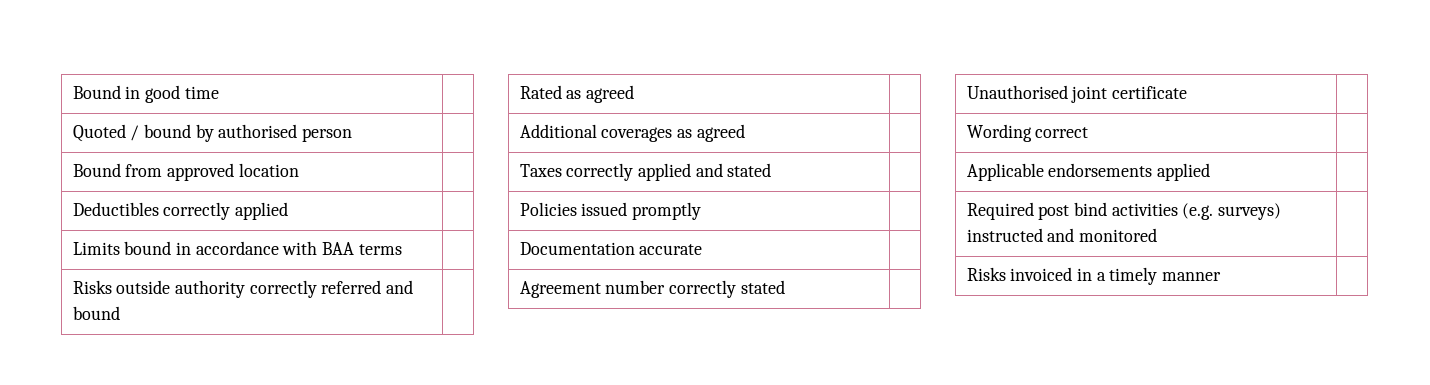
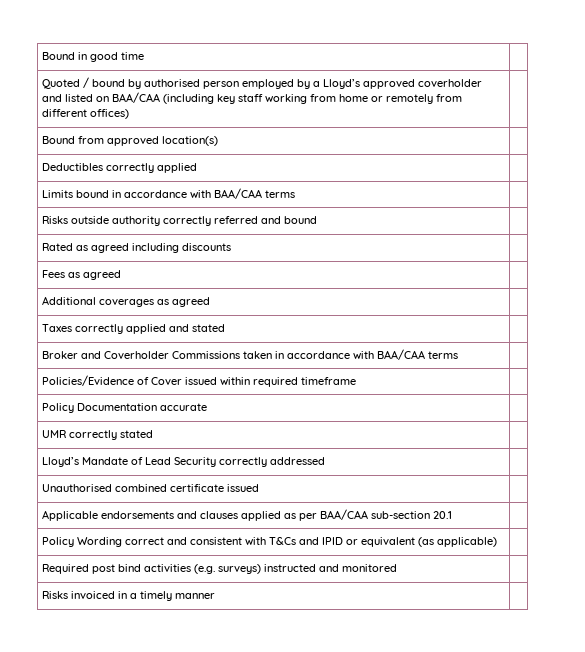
(353, 135) none -> [242,79,483,89] [42,92,463,104] [42,109,130,119] employed by a Lloyd’s approved coverholder and listed on BAA/CAA (including key staff working from home or remotely from different offices)
[238,163,299,177] location -> [162,136,219,146] location(s)
[322,242,355,255] BAA -> [214,188,263,199] BAA/CAA
(634, 94) none -> [132,243,232,253] [42,270,122,280] including discounts | // Fees as agreed
[519,202,701,220] Policies issued promptly | // -> [42,349,459,360] [42,375,357,387] [42,403,75,413] Broker and Coverholder Commissions taken in accordance with BAA/CAA terms | // Policies/Evidence of Cover issued within required timeframe | // Policy
[519,280,666,298] Agreement number -> [42,430,68,438] UMR
[966,85,1187,103] [966,124,1089,142] Unauthorised joint certificate | // Wording correct -> [42,457,326,467] [42,484,260,492] Lloyd’s Mandate of Lead Security correctly addressed | // Unauthorised combined certificate issued
[1156,163,1210,181] applied -> [177,509,453,521] [42,537,498,547] and clauses applied as per BAA/CAA sub-section 20.1 | // Policy Wording correct and consistent with T&Cs and IPID or equivalent (as applicable)

